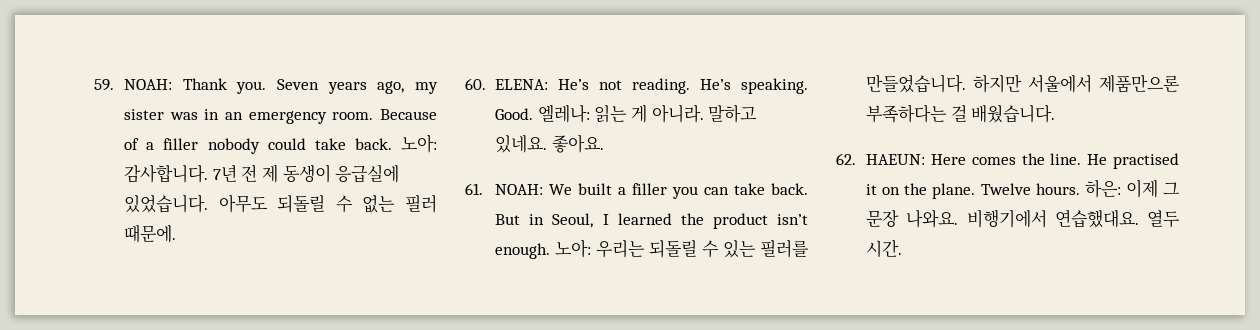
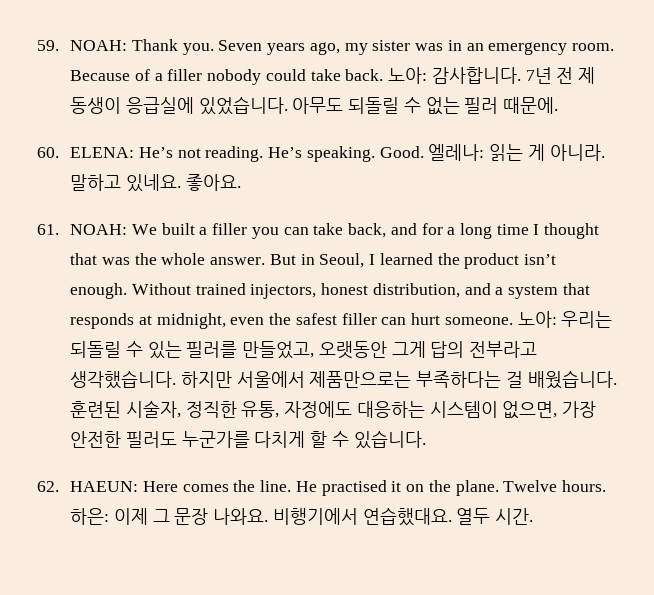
[771,183,808,195] back. -> [348,223,600,239] [70,253,266,265] back, and for a long time I thought that was the whole answer.
(551, 251) none -> [131,283,590,299] [70,313,513,329] Without trained injectors, honest distribution, and a system that responds at midnight, even the safest filler can hurt someone.
[866,74,967,93] 만들었습니다. -> [242,341,538,359] [70,370,177,389] 만들었고, 오랫동안 그게 답의 전부라고 생각했습니다.
[1099,74,1180,93] 제품만으론 -> [309,371,412,388] 제품만으로는
(1056, 114) none -> [70,400,597,419] [70,430,426,449] 훈련된 시술자, 정직한 유통, 자정에도 대응하는 시스템이 없으면, 가장 안전한 필러도 누군가를 다치게 할 수 있습니다.

